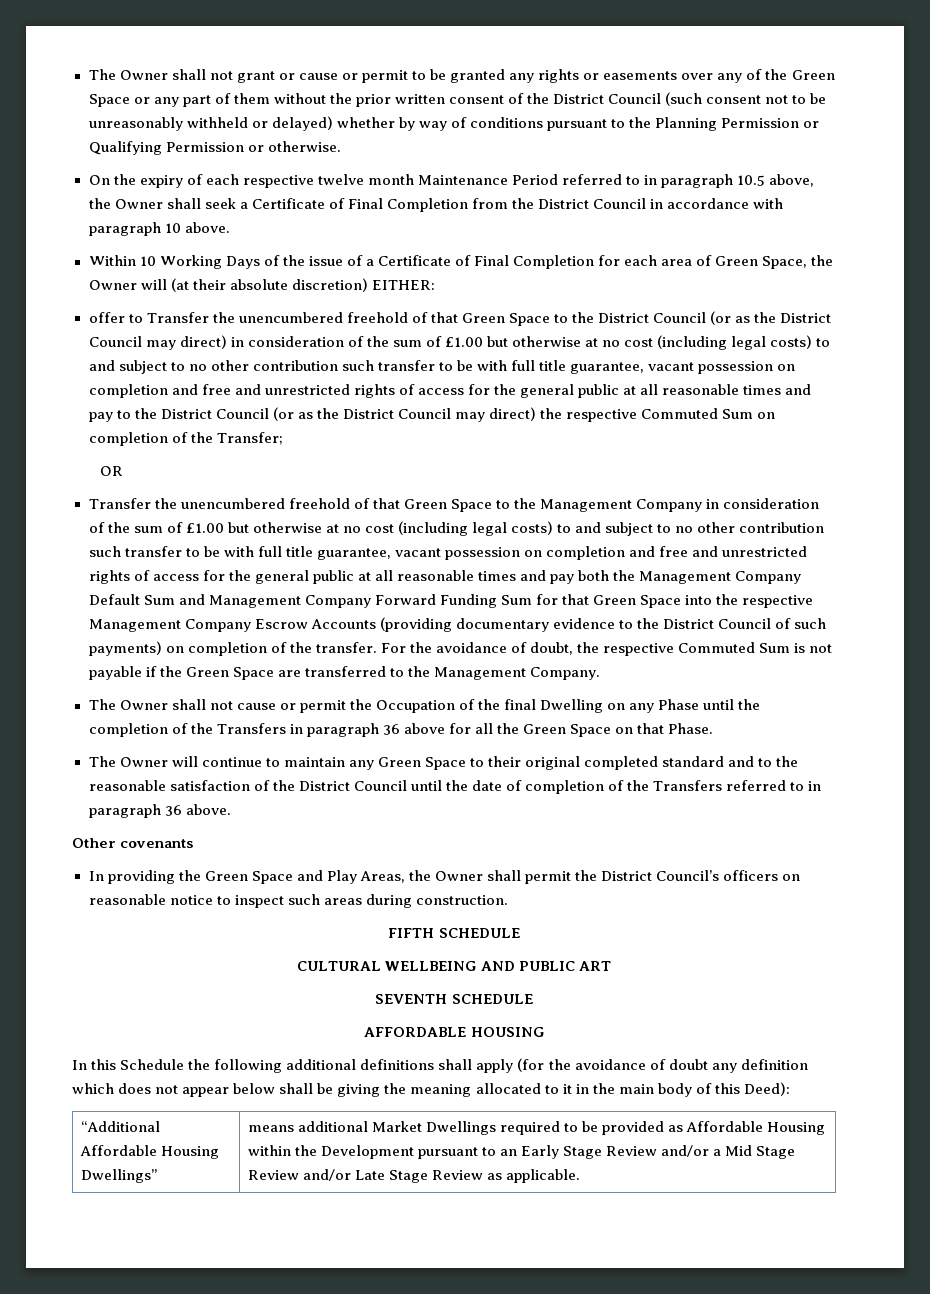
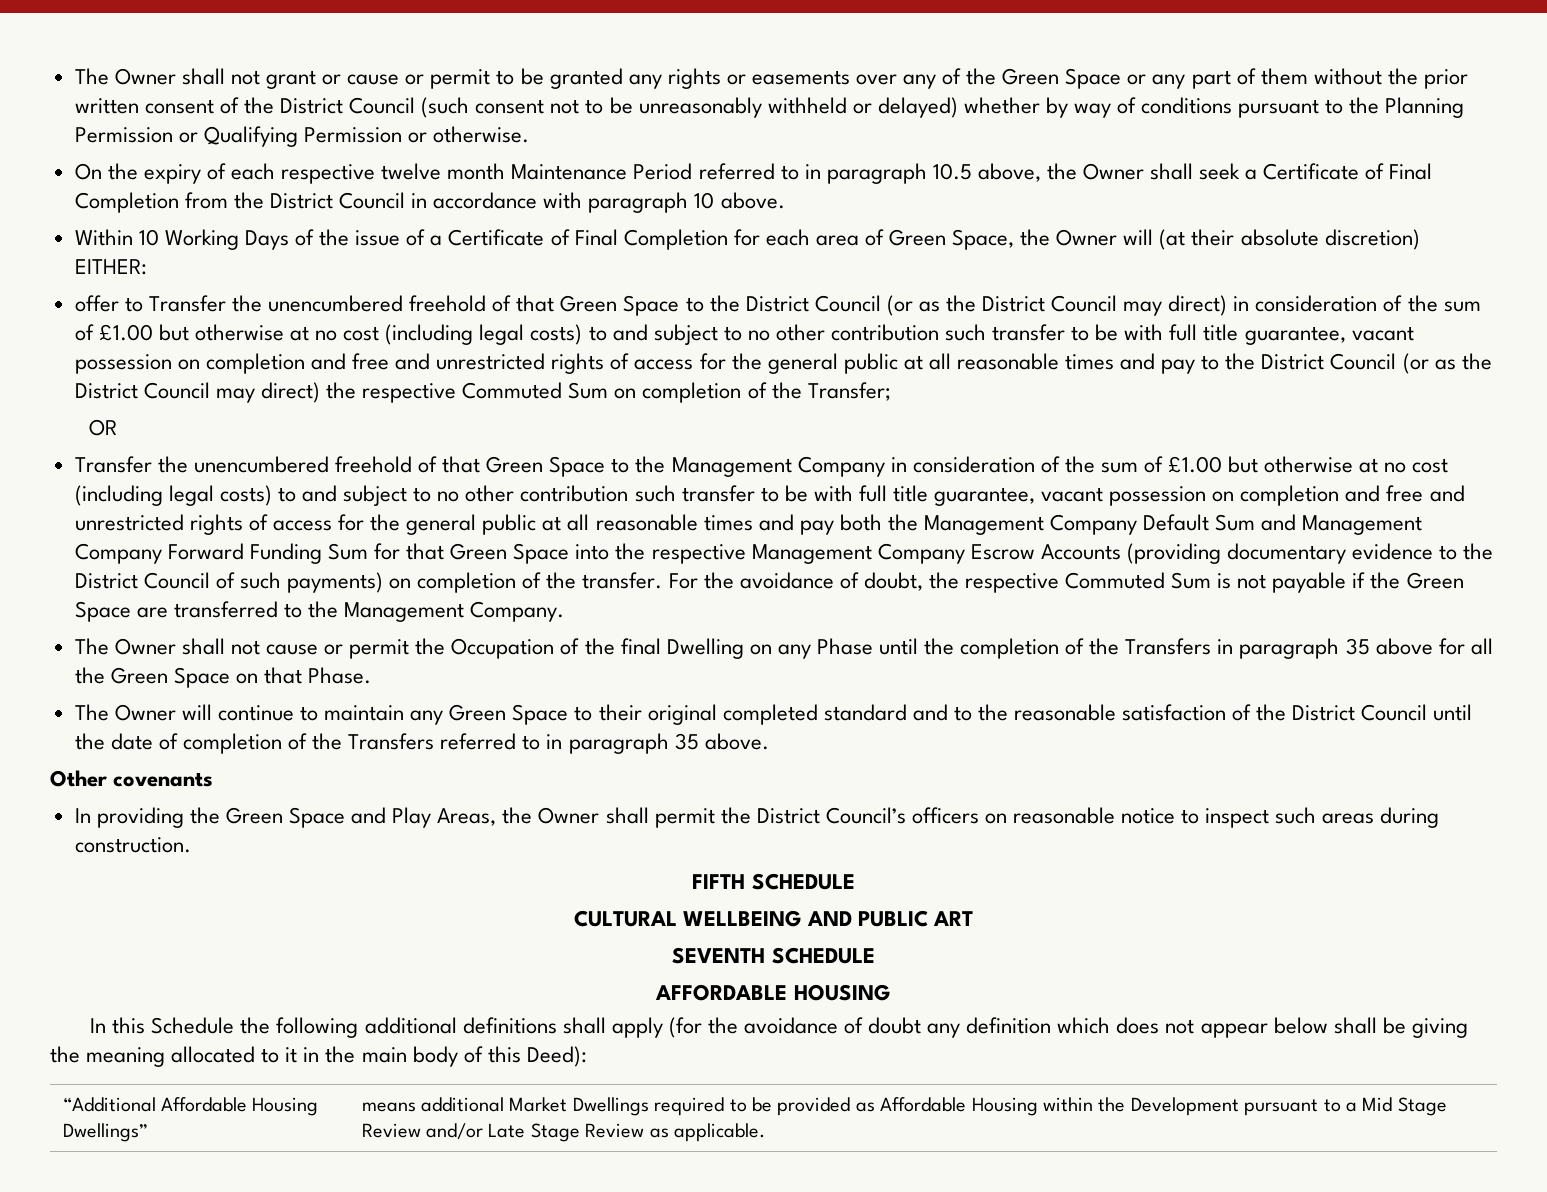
[382,724,400,735] 36 -> [1345,638,1370,655] 35
[164,805,182,816] 36 -> [674,733,699,750] 35
[500,1145,710,1159] an Early Stage Review and/or -> (1341, 1105) none

